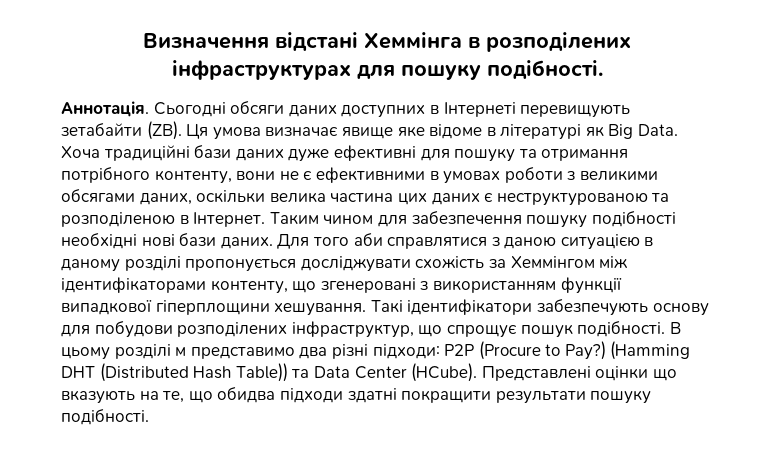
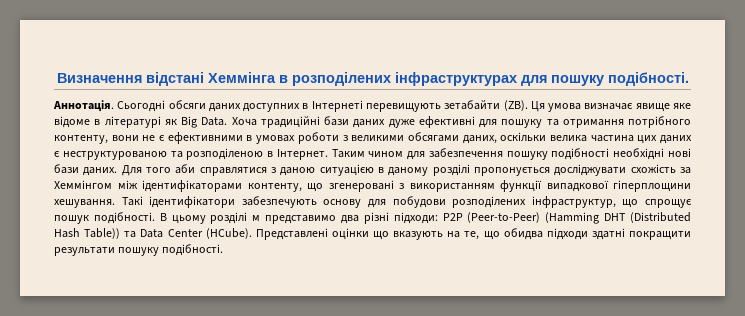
[478,341,606,360] (Procure to Pay?) -> [467,212,541,223] (Peer-to-Peer)

